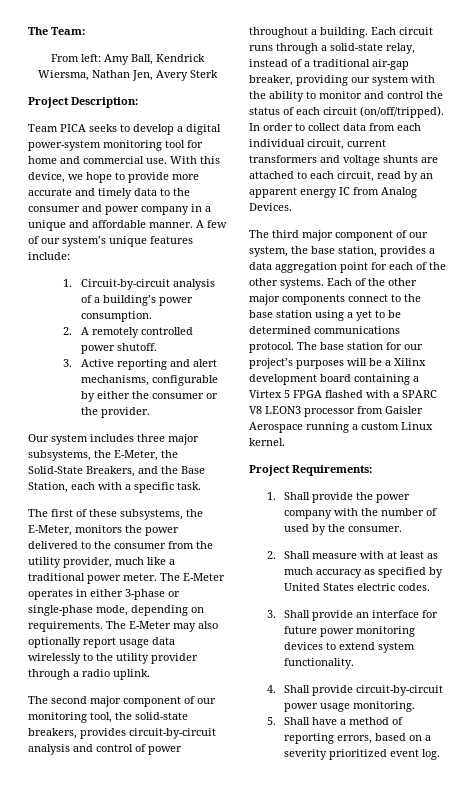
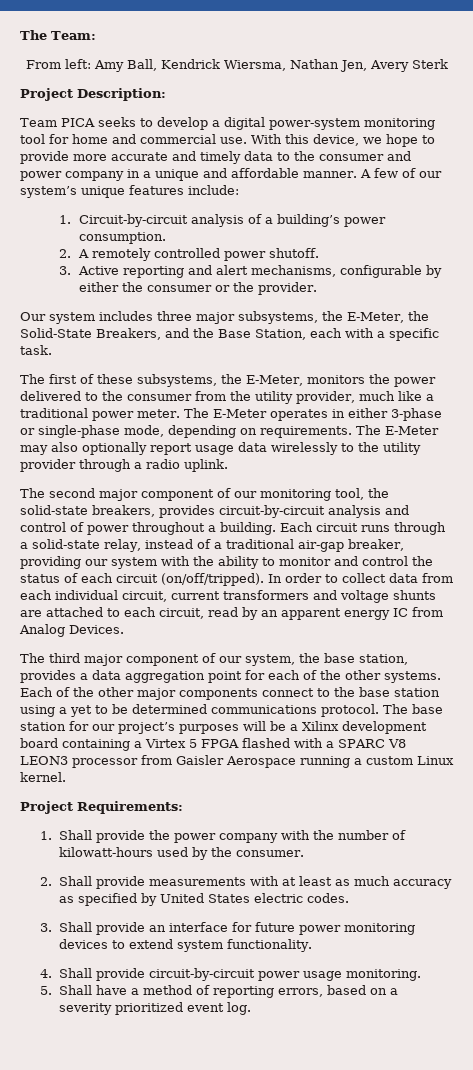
(438, 512) none -> [59,847,154,857] kilowatt-hours
[312,553,358,559] measure -> [96,876,247,889] provide measurements

